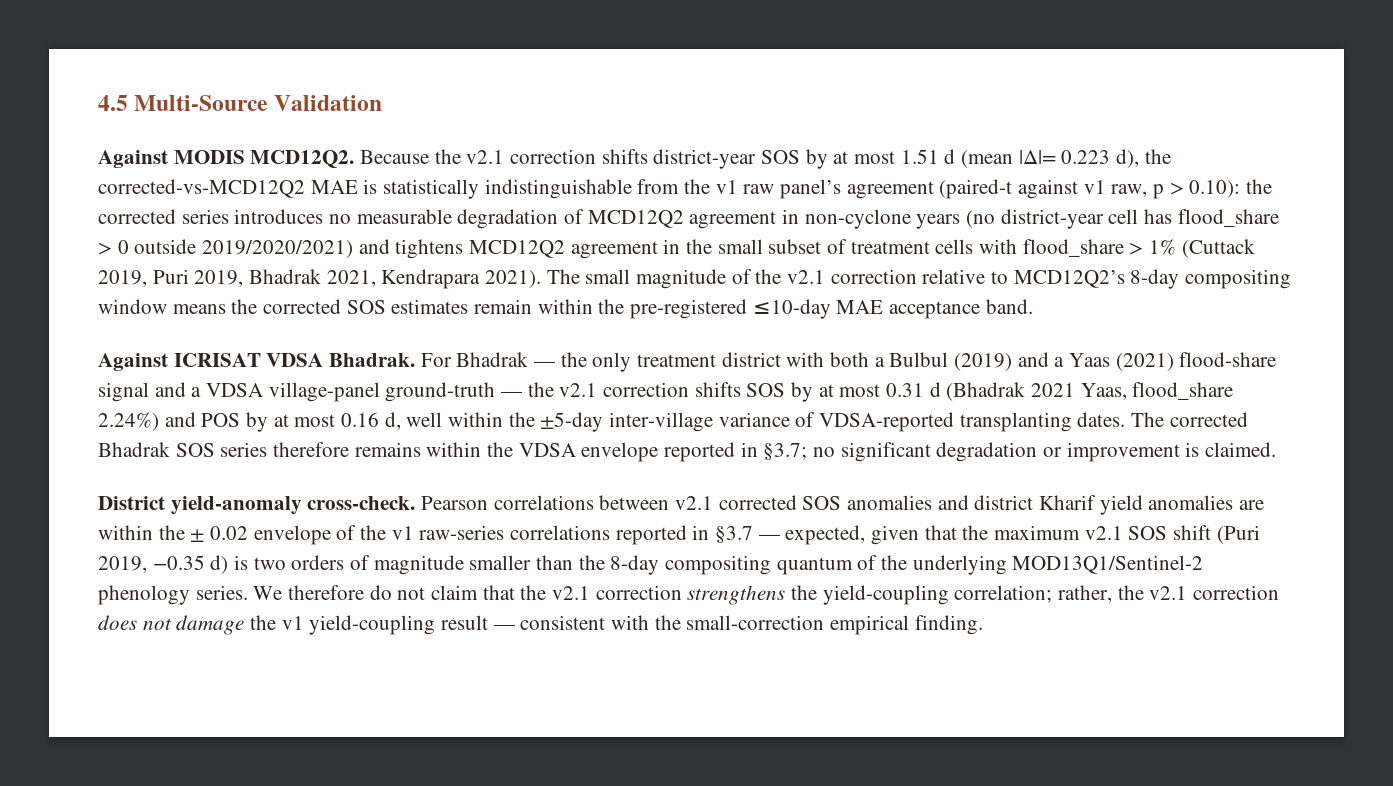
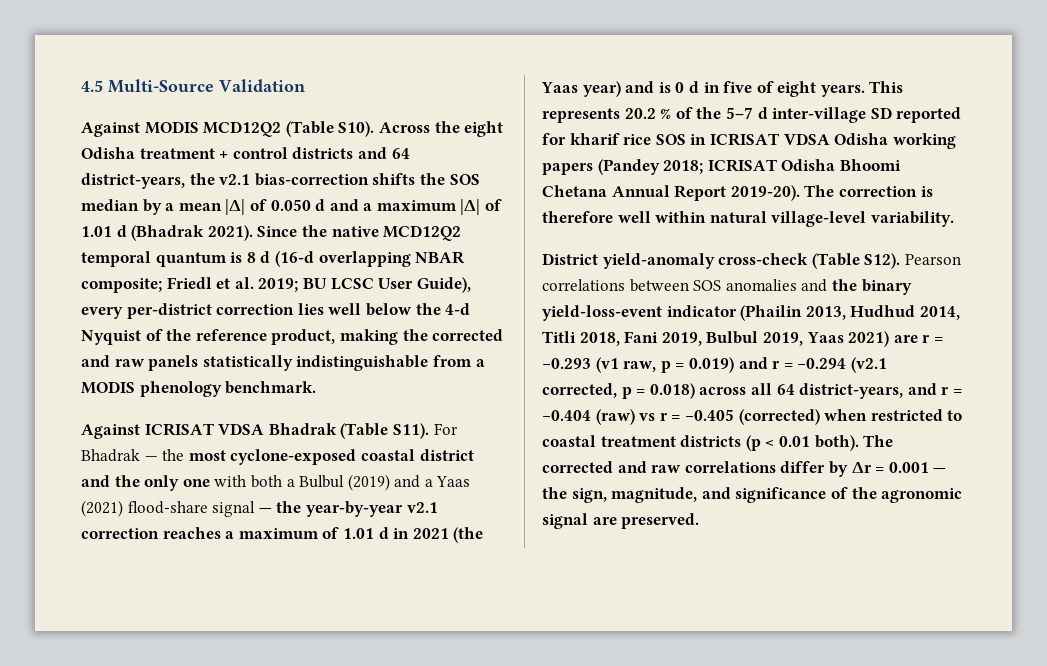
[250,149,1171,169] [98,179,1273,199] [98,209,1279,229] [98,239,1255,259] [98,269,1292,289] [98,299,1033,319] MCD12Q2. Because the v2.1 correction shifts district-year SOS by at most 1.51 d (mean |Δ|= 0.223 d), the corrected-vs-MCD12Q2 MAE is statistically indistinguishable from the v1 raw panel’s agreement (paired-t against v1 raw, p > 0.10): the corrected series introduces no measurable degradation of MCD12Q2 agreement in non-cyclone years (no district-year cell has flood_share > 0 outside 2019/2020/2021) and tightens MCD12Q2 agreement in the small subset of treatment cells with flood_share > 1% (Cuttack 2019, Puri 2019, Bhadrak 2021, Kendrapara 2021). The small magnitude of the v2.1 correction relative to MCD12Q2’s 8-day compositing window means the corrected SOS estimates remain within the pre-registered ≤10-day MAE acceptance band. -> [203,121,504,137] [81,147,410,159] [81,173,480,189] [81,199,503,215] [81,225,462,241] [81,251,466,267] [81,277,471,293] [81,303,471,319] [81,329,504,345] [81,355,485,371] [81,381,317,397] MCD12Q2 (Table S10). Across the eight Odisha treatment + control districts and 64 district-years, the v2.1 bias-correction shifts the SOS median by a mean |Δ| of 0.050 d and a maximum |Δ| of 1.01 d (Bhadrak 2021). Since the native MCD12Q2 temporal quantum is 8 d (16-d overlapping NBAR composite; Friedl et al. 2019; BU LCSC User Guide), every per-district correction lies well below the 4-d Nyquist of the reference product, making the corrected and raw panels statistically indistinguishable from a MODIS phenology benchmark.
[329,353,416,367] Bhadrak. -> [268,423,429,439] Bhadrak (Table S11).
[592,352,781,372] only treatment district -> [188,449,474,465] [81,475,210,491] most cyclone-exposed coastal district and the only one
[154,382,1234,402] [98,412,1248,432] [98,442,1277,462] and a VDSA village-panel ground-truth — the v2.1 correction shifts SOS by at most 0.31 d (Bhadrak 2021 Yaas, flood_share 2.24%) and POS by at most 0.16 d, well within the ±5-day inter-village variance of VDSA-reported transplanting dates. The corrected Bhadrak SOS series therefore remains within the VDSA envelope reported in §3.7; no significant degradation or improvement is claimed. -> [258,501,438,517] [81,527,484,543] [541,81,904,97] [542,107,962,123] [542,133,956,149] [542,159,901,175] [542,185,933,201] [542,211,954,227] — the year-by-year v2.1 correction reaches a maximum of 1.01 d in 2021 (the Yaas year) and is 0 d in five of eight years. This represents 20.2 % of the 5–7 d inter-village SD reported for kharif rice SOS in ICRISAT VDSA Odisha working papers (Pandey 2018; ICRISAT Odisha Bhoomi Chetana Annual Report 2019-20). The correction is therefore well within natural village-level variability.
[307,496,416,510] cross-check. -> [718,253,901,269] cross-check (Table S12).
[675,495,797,510] v2.1 corrected -> (689, 285) none
[974,495,1265,515] [98,525,1260,545] [98,555,1204,575] [98,585,1280,605] [98,615,983,635] district Kharif yield anomalies are within the ± 0.02 envelope of the v1 raw-series correlations reported in §3.7 — expected, given that the maximum v2.1 SOS shift (Puri 2019, −0.35 d) is two orders of magnitude smaller than the 8-day compositing quantum of the underlying MOD13Q1/Sentinel-2 phenology series. We therefore do not claim that the v2.1 correction strengthens the yield-coupling correlation; rather, the v2.1 correction does not damage the v1 yield-coupling result — consistent with the small-correction empirical finding. -> [831,279,912,295] [542,305,960,321] [542,331,943,347] [542,357,887,373] [542,383,962,399] [542,409,963,425] [542,435,894,451] [542,461,947,477] [542,487,963,503] [542,513,700,529] the binary yield-loss-event indicator (Phailin 2013, Hudhud 2014, Titli 2018, Fani 2019, Bulbul 2019, Yaas 2021) are r = −0.293 (v1 raw, p = 0.019) and r = −0.294 (v2.1 corrected, p = 0.018) across all 64 district-years, and r = −0.404 (raw) vs r = −0.405 (corrected) when restricted to coastal treatment districts (p < 0.01 both). The corrected and raw correlations differ by Δr = 0.001 — the sign, magnitude, and significance of the agronomic signal are preserved.

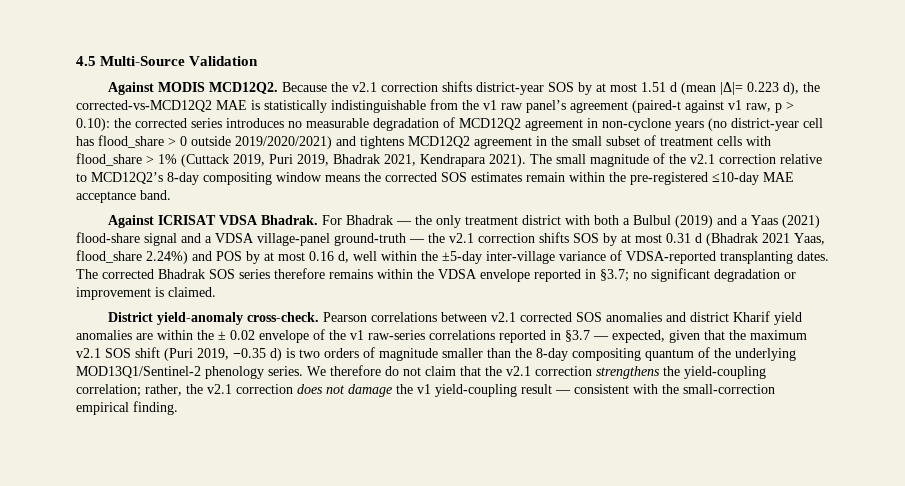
[203,121,504,137] [81,147,410,159] [81,173,480,189] [81,199,503,215] [81,225,462,241] [81,251,466,267] [81,277,471,293] [81,303,471,319] [81,329,504,345] [81,355,485,371] [81,381,317,397] MCD12Q2 (Table S10). Across the eight Odisha treatment + control districts and 64 district-years, the v2.1 bias-correction shifts the SOS median by a mean |Δ| of 0.050 d and a maximum |Δ| of 1.01 d (Bhadrak 2021). Since the native MCD12Q2 temporal quantum is 8 d (16-d overlapping NBAR composite; Friedl et al. 2019; BU LCSC User Guide), every per-district correction lies well below the 4-d Nyquist of the reference product, making the corrected and raw panels statistically indistinguishable from a MODIS phenology benchmark. -> [208,81,820,95] [76,99,794,113] [76,117,823,131] [76,135,771,149] [76,153,822,167] [76,172,794,185] [76,190,171,203] MCD12Q2. Because the v2.1 correction shifts district-year SOS by at most 1.51 d (mean |Δ|= 0.223 d), the corrected-vs-MCD12Q2 MAE is statistically indistinguishable from the v1 raw panel’s agreement (paired-t against v1 raw, p > 0.10): the corrected series introduces no measurable degradation of MCD12Q2 agreement in non-cyclone years (no district-year cell has flood_share > 0 outside 2019/2020/2021) and tightens MCD12Q2 agreement in the small subset of treatment cells with flood_share > 1% (Cuttack 2019, Puri 2019, Bhadrak 2021, Kendrapara 2021). The small magnitude of the v2.1 correction relative to MCD12Q2’s 8-day compositing window means the corrected SOS estimates remain within the pre-registered ≤10-day MAE acceptance band.
[268,423,429,439] Bhadrak (Table S11). -> [260,215,318,225] Bhadrak.
[188,449,474,465] [81,475,210,491] most cyclone-exposed coastal district and the only one -> [435,215,561,228] only treatment district
[258,501,438,517] [81,527,484,543] [541,81,904,97] [542,107,962,123] [542,133,956,149] [542,159,901,175] [542,185,933,201] [542,211,954,227] — the year-by-year v2.1 correction reaches a maximum of 1.01 d in 2021 (the Yaas year) and is 0 d in five of eight years. This represents 20.2 % of the 5–7 d inter-village SD reported for kharif rice SOS in ICRISAT VDSA Odisha working papers (Pandey 2018; ICRISAT Odisha Bhoomi Chetana Annual Report 2019-20). The correction is therefore well within natural village-level variability. -> [181,232,825,246] [76,250,829,264] [76,268,796,282] [76,287,216,300] and a VDSA village-panel ground-truth — the v2.1 correction shifts SOS by at most 0.31 d (Bhadrak 2021 Yaas, flood_share 2.24%) and POS by at most 0.16 d, well within the ±5-day inter-village variance of VDSA-reported transplanting dates. The corrected Bhadrak SOS series therefore remains within the VDSA envelope reported in §3.7; no significant degradation or improvement is claimed.
[718,253,901,269] cross-check (Table S12). -> [246,312,319,322] cross-check.
(689, 285) none -> [490,312,572,322] v2.1 corrected
[831,279,912,295] [542,305,960,321] [542,331,943,347] [542,357,887,373] [542,383,962,399] [542,409,963,425] [542,435,894,451] [542,461,947,477] [542,487,963,503] [542,513,700,529] the binary yield-loss-event indicator (Phailin 2013, Hudhud 2014, Titli 2018, Fani 2019, Bulbul 2019, Yaas 2021) are r = −0.293 (v1 raw, p = 0.019) and r = −0.294 (v2.1 corrected, p = 0.018) across all 64 district-years, and r = −0.404 (raw) vs r = −0.405 (corrected) when restricted to coastal treatment districts (p < 0.01 both). The corrected and raw correlations differ by Δr = 0.001 — the sign, magnitude, and significance of the agronomic signal are preserved. -> [689,311,802,325] [76,329,807,343] [76,347,796,361] [76,365,766,379] [76,384,775,397] [76,401,178,415] district Kharif yield anomalies are within the ± 0.02 envelope of the v1 raw-series correlations reported in §3.7 — expected, given that the maximum v2.1 SOS shift (Puri 2019, −0.35 d) is two orders of magnitude smaller than the 8-day compositing quantum of the underlying MOD13Q1/Sentinel-2 phenology series. We therefore do not claim that the v2.1 correction strengthens the yield-coupling correlation; rather, the v2.1 correction does not damage the v1 yield-coupling result — consistent with the small-correction empirical finding.

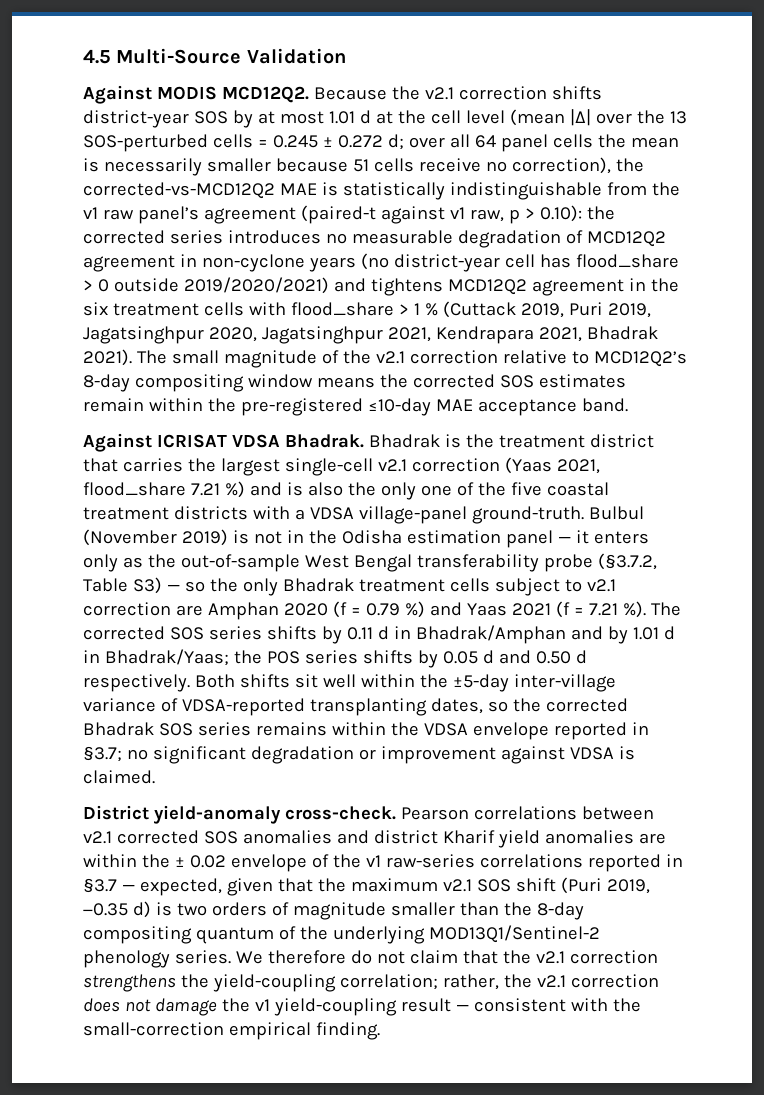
[640,82,799,95] 1.51 d (mean |Δ|= 0.223 d), -> [328,109,687,126] [83,134,679,152] [83,157,611,176] 1.01 d at the cell level (mean |Δ| over the 13 SOS-perturbed cells = 0.245 ± 0.272 d; over all 64 panel cells the mean is necessarily smaller because 51 cells receive no correction),
[572,135,656,146] small subset of -> [83,302,108,316] six
[158,154,177,164] 1% -> [413,303,438,316] 1 %
[333,154,486,167] Bhadrak 2021, Kendrapara -> [83,326,658,344] Jagatsinghpur 2020, Jagatsinghpur 2021, Kendrapara 2021, Bhadrak
[321,215,820,228] [76,232,825,246] [76,250,349,264] For Bhadrak — the only treatment district with both a Bulbul (2019) and a Yaas (2021) flood-share signal and a VDSA village-panel ground-truth — the v2.1 correction shifts SOS by at most 0.31 d (Bhadrak 2021 Yaas, flood_share 2.24%) and POS by at most 0.16 d, -> [368,434,654,448] [83,457,600,476] [83,481,609,500] [83,506,644,524] [83,529,649,548] [83,553,657,572] [83,577,616,596] [83,601,681,620] [83,625,675,644] [83,649,587,668] [83,674,318,692] Bhadrak is the treatment district that carries the largest single-cell v2.1 correction (Yaas 2021, flood_share 7.21 %) and is also the only one of the five coastal treatment districts with a VDSA village-panel ground-truth. Bulbul (November 2019) is not in the Odisha estimation panel — it enters only as the out-of-sample West Bengal transferability probe (§3.7.2, Table S3) — so the only Bhadrak treatment cells subject to v2.1 correction are Amphan 2020 (f = 0.79 %) and Yaas 2021 (f = 7.21 %). The corrected SOS series shifts by 0.11 d in Bhadrak/Amphan and by 1.01 d in Bhadrak/Yaas; the POS series shifts by 0.05 d and 0.50 d respectively. Both shifts sit
[797,251,829,261] [76,269,98,279] dates. The -> [430,698,541,714] dates, so the
[274,268,325,279] therefore -> (251, 729) none
(151, 293) none -> [500,746,614,764] against VDSA

